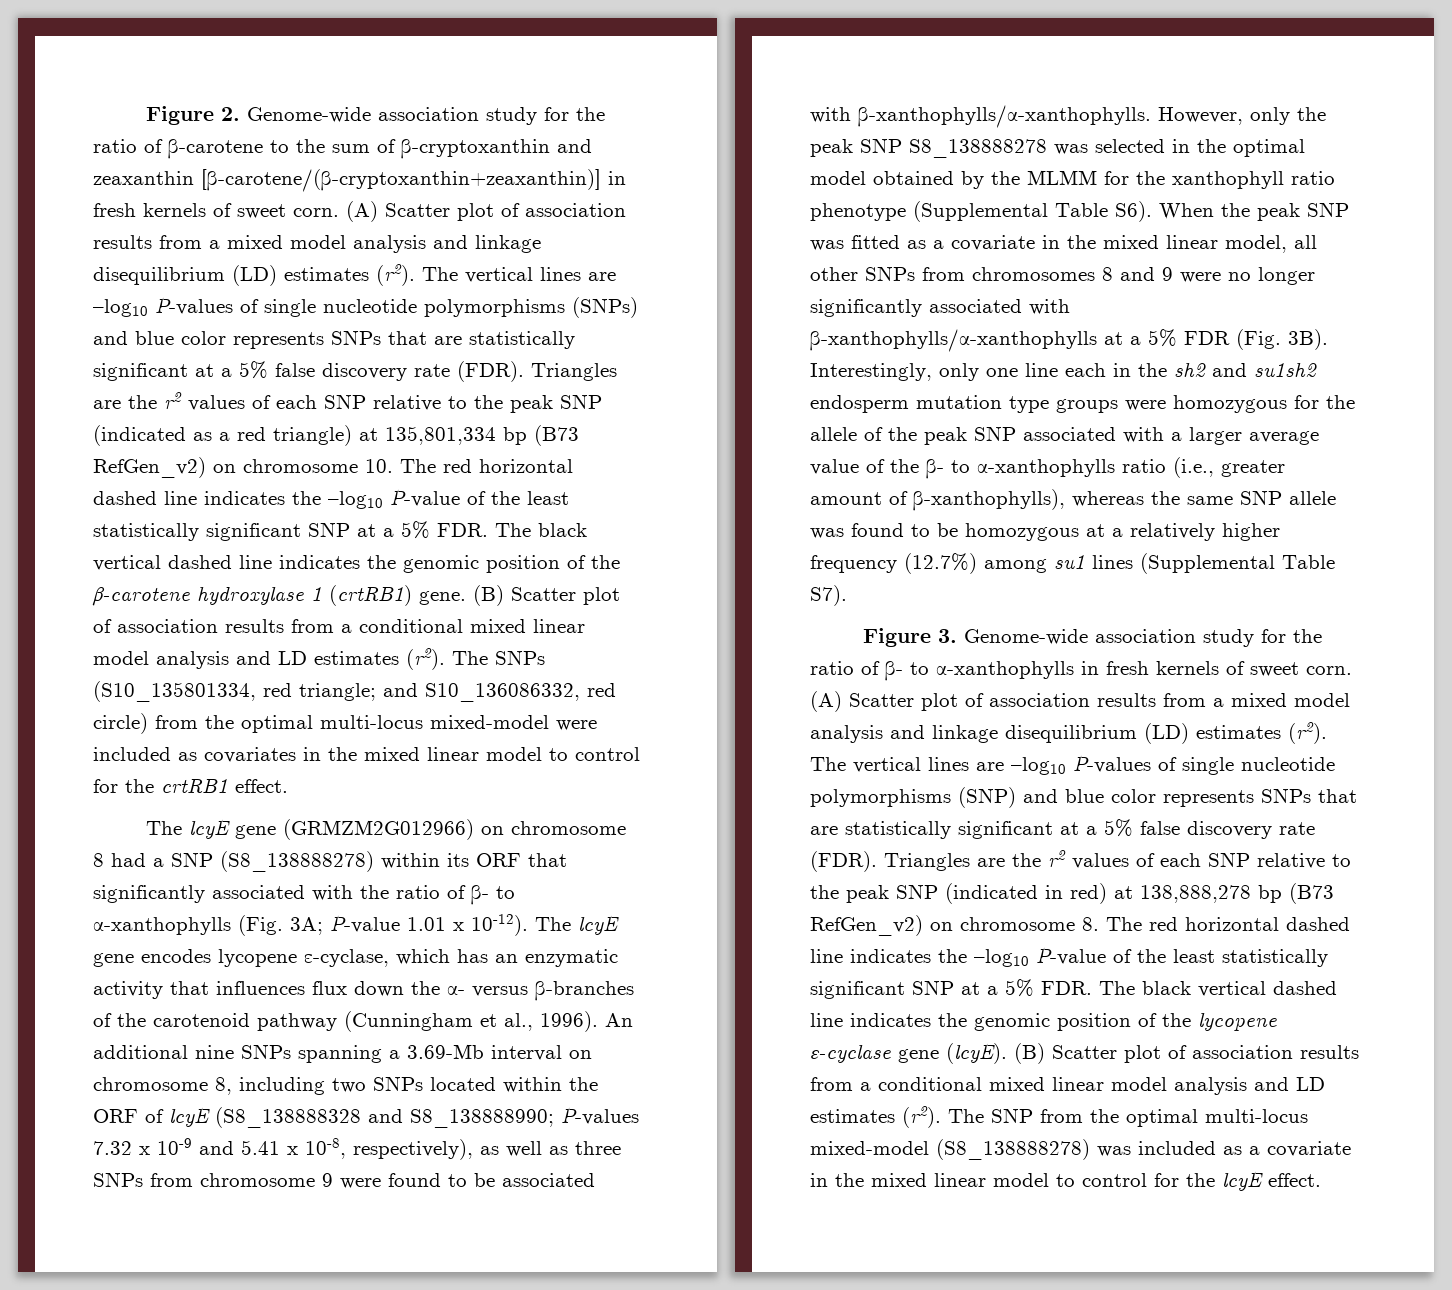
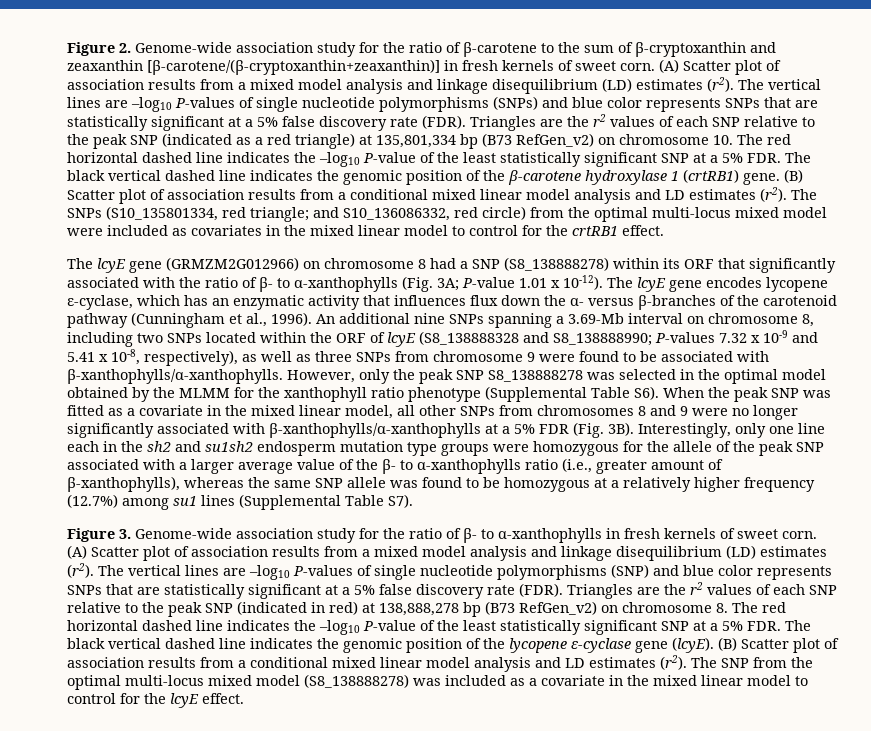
[430,715,549,729] mixed-model -> [735,207,827,218] mixed model
[810,1141,929,1155] mixed-model -> [208,675,300,686] mixed model

